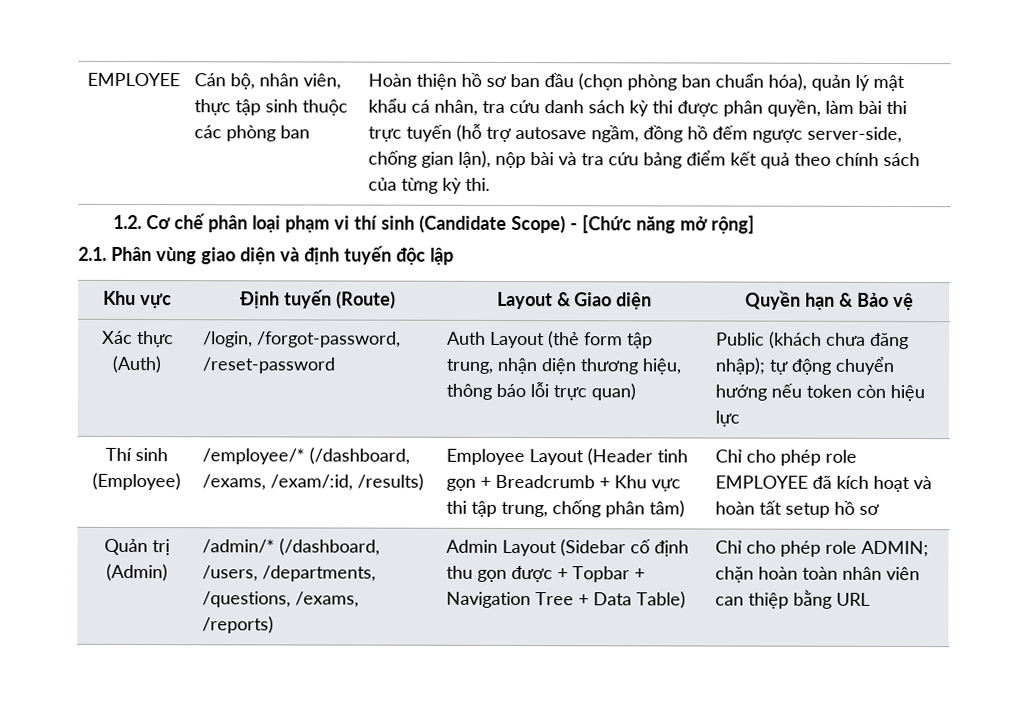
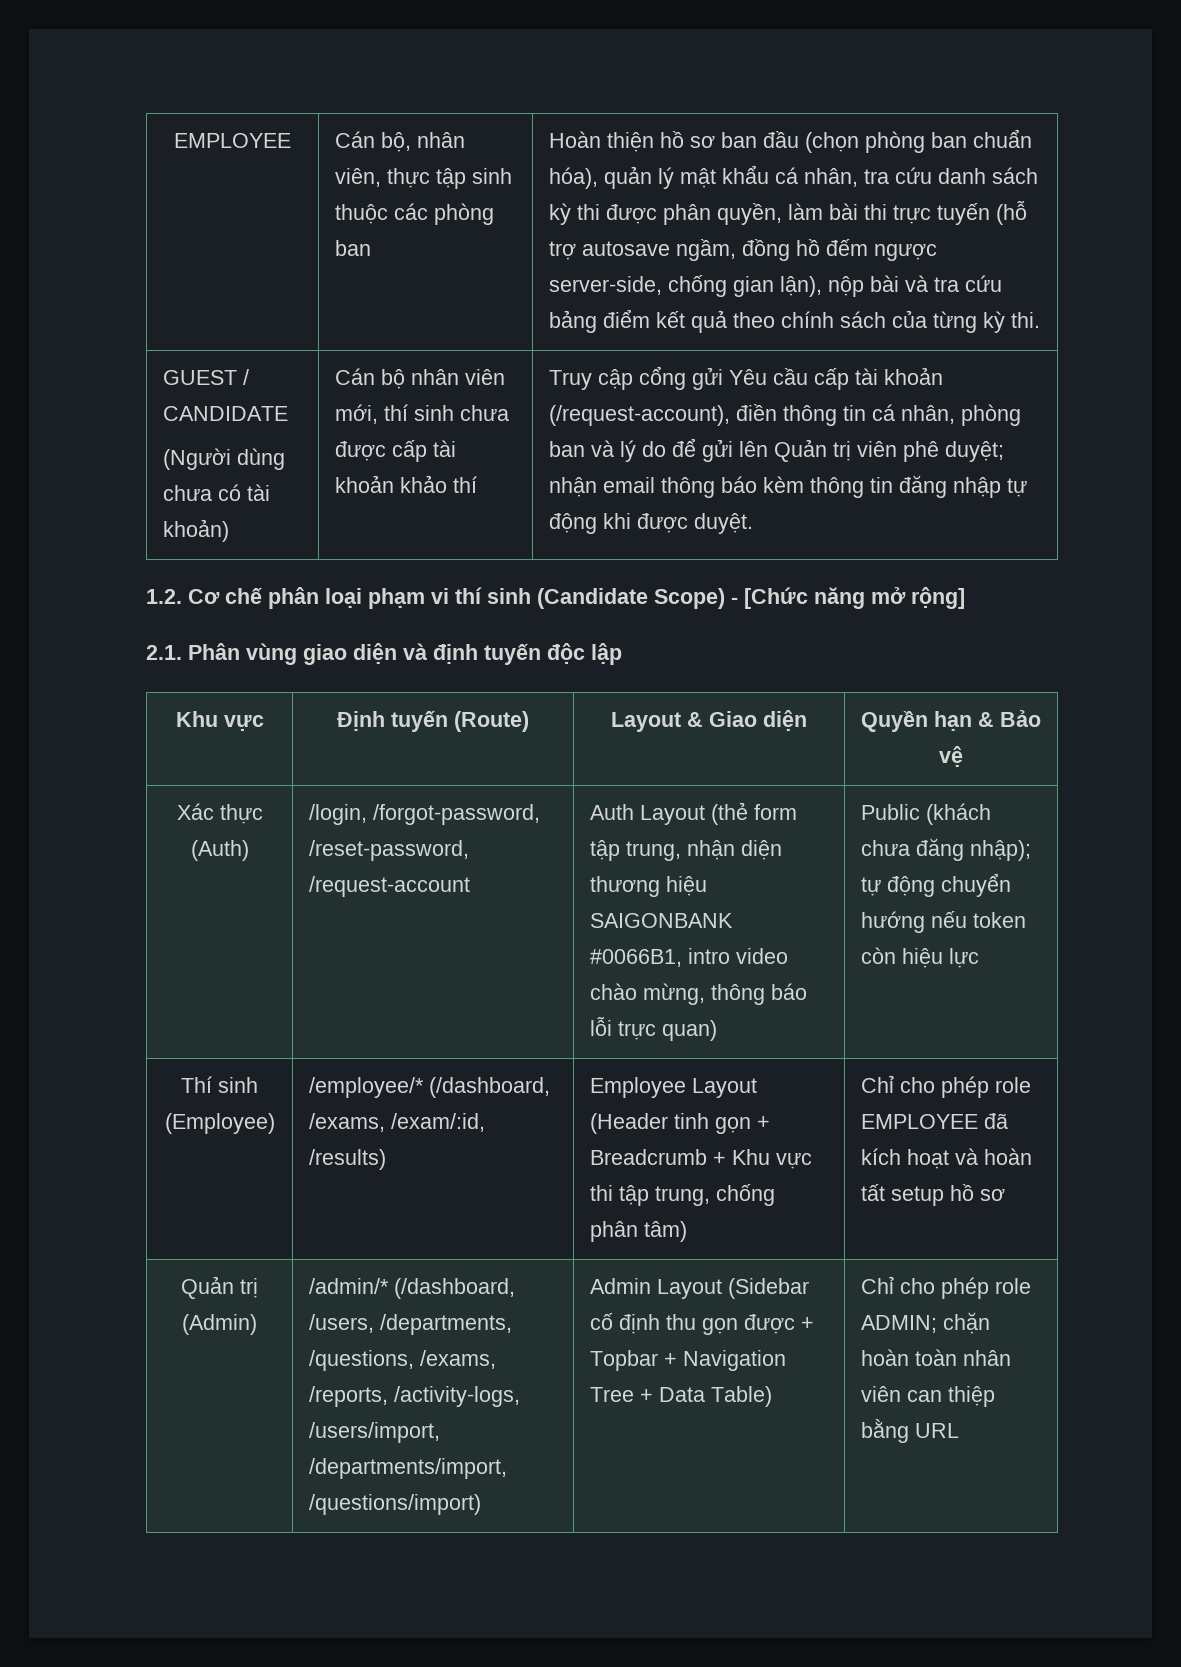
(490, 184) none -> [162,369,249,385] [162,406,288,421] [162,448,285,470] [162,484,270,501] [162,519,229,542] [334,368,505,389] [334,404,509,424] [334,440,456,462] [334,475,477,493] [548,366,943,390] [548,404,1021,426] [548,438,1004,462] [548,475,1027,498] [548,513,753,534] // GUEST / CANDIDATE // (Người dùng chưa có tài khoản) | Cán bộ nhân viên mới, thí sinh chưa được cấp tài khoản khảo thí | Truy cập cổng gửi Yêu cầu cấp tài khoản (/request-account), điền thông tin cá nhân, phòng ban và lý do để gửi lên Quản trị viên phê duyệt; nhận email thông báo kèm thông tin đăng nhập tự động khi được duyệt.
[201,357,335,374] /reset-password -> [308,840,469,861] [308,876,470,897] /reset-password, /request-account
[641,358,681,375] hiệu, -> [665,876,707,896] [589,913,733,928] [589,948,788,967] [589,983,705,1005] hiệu SAIGONBANK #0066B1, intro video chào mừng,
[201,616,274,634] /reports) -> [308,1386,520,1407] [308,1422,440,1443] [308,1458,507,1479] [308,1494,481,1515] /reports, /activity-logs, /users/import, /departments/import, /questions/import)

